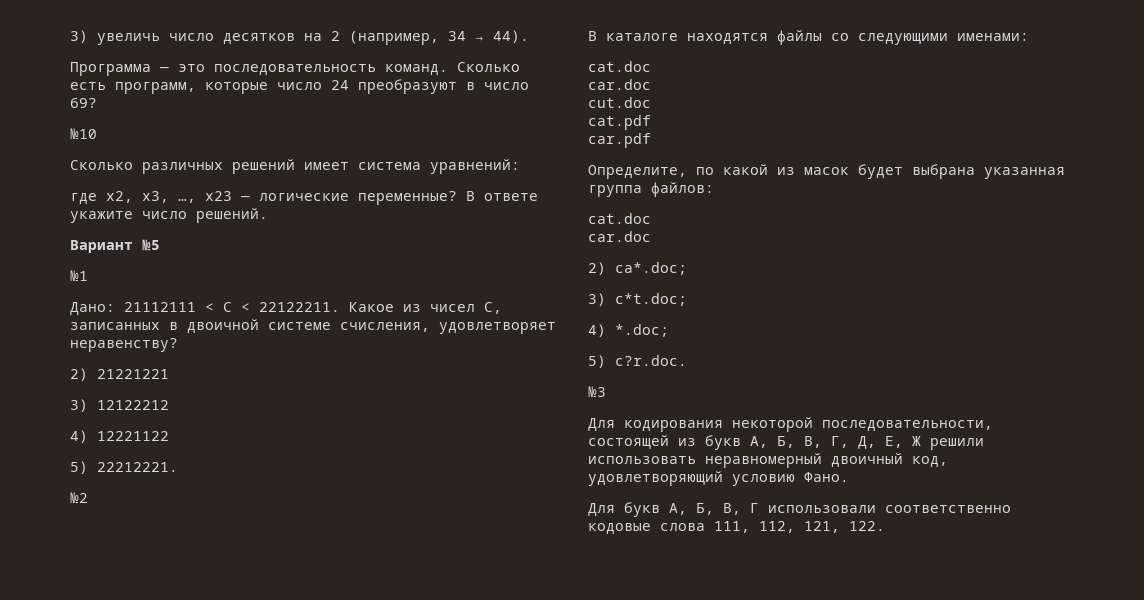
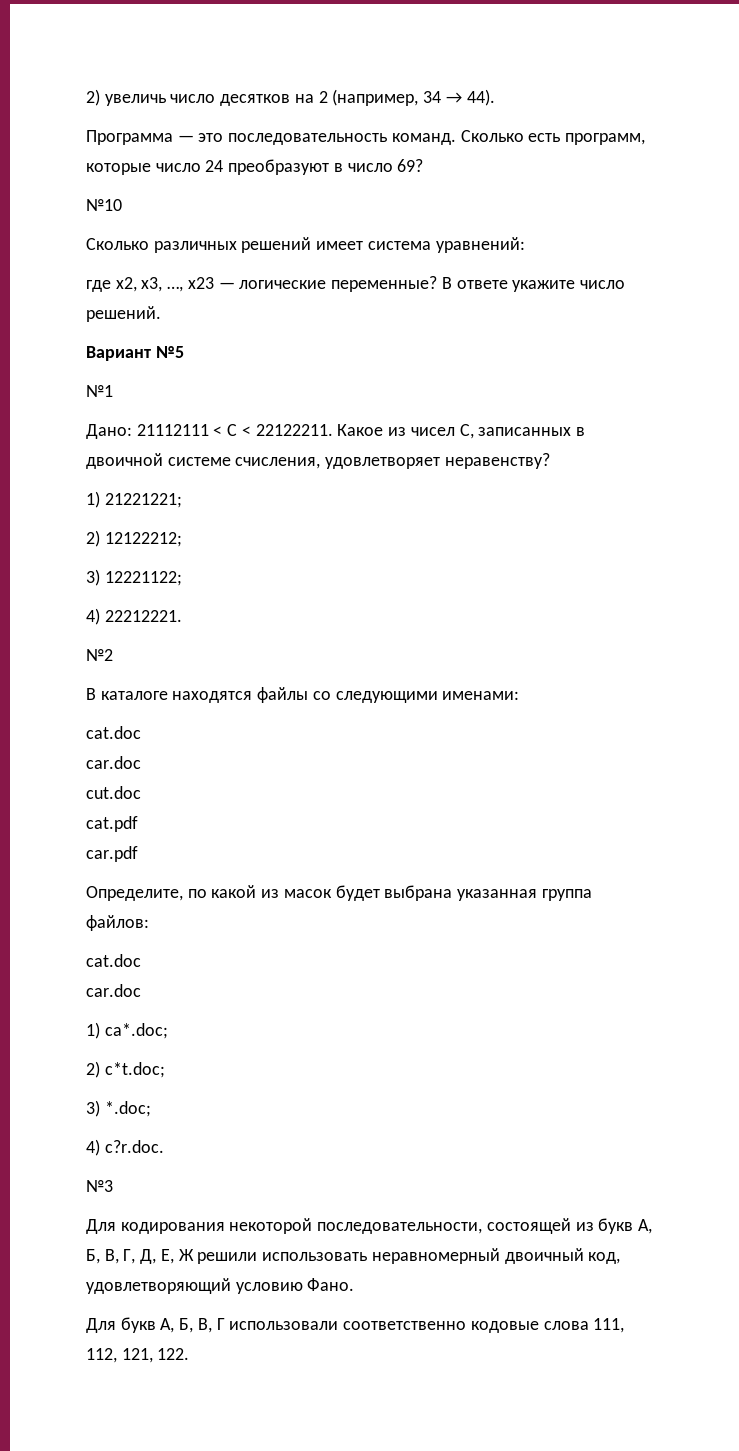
[70,30,88,43] 3) -> [86,89,100,106] 2)
[70,368,169,381] [70,399,169,412] [70,430,169,443] [70,461,88,474] // 2) 21221221 // 3) 12122212 // 4) 12221122 // 5) -> [86,491,182,508] [86,530,182,547] [86,569,182,586] [86,608,100,625] // 1) 21221221; // 2) 12122212; // 3) 12221122; // 4)
[588,262,606,275] 2) -> [86,1022,100,1039] 1)
[588,293,606,306] 3) -> [86,1061,100,1078] 2)
[588,324,606,337] 4) -> [86,1100,100,1117] 3)
[588,355,606,368] 5) -> [86,1139,100,1156] 4)

